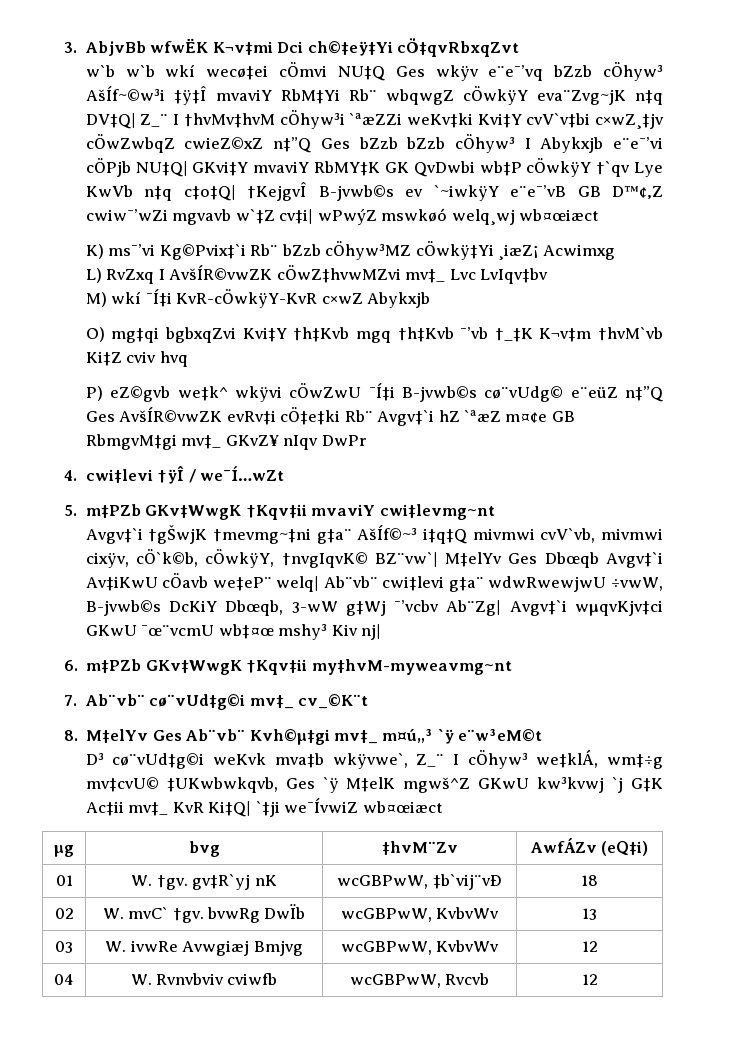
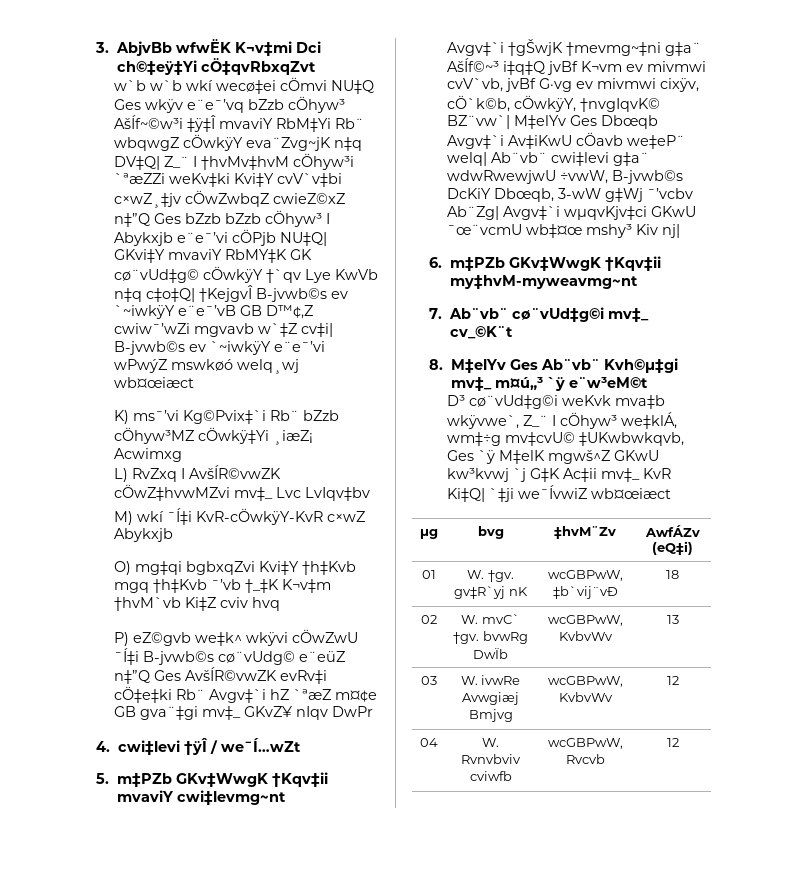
[413,161,522,177] QvDwbi wb‡P -> [113,269,199,283] cø¨vUd‡g©
(314, 216) none -> [113,341,325,355] B-jvwb©s ev `~iwkÿY e¨e¯’vi
[85,434,177,450] RbmgvM‡gi -> [139,706,198,720] gva¨‡gi
[472,528,596,543] mivmwi cvV`vb, -> [546,61,706,75] [446,78,593,92] jvBf K¬vm ev mivmwi cvV`vb, jvBf G·vg ev

